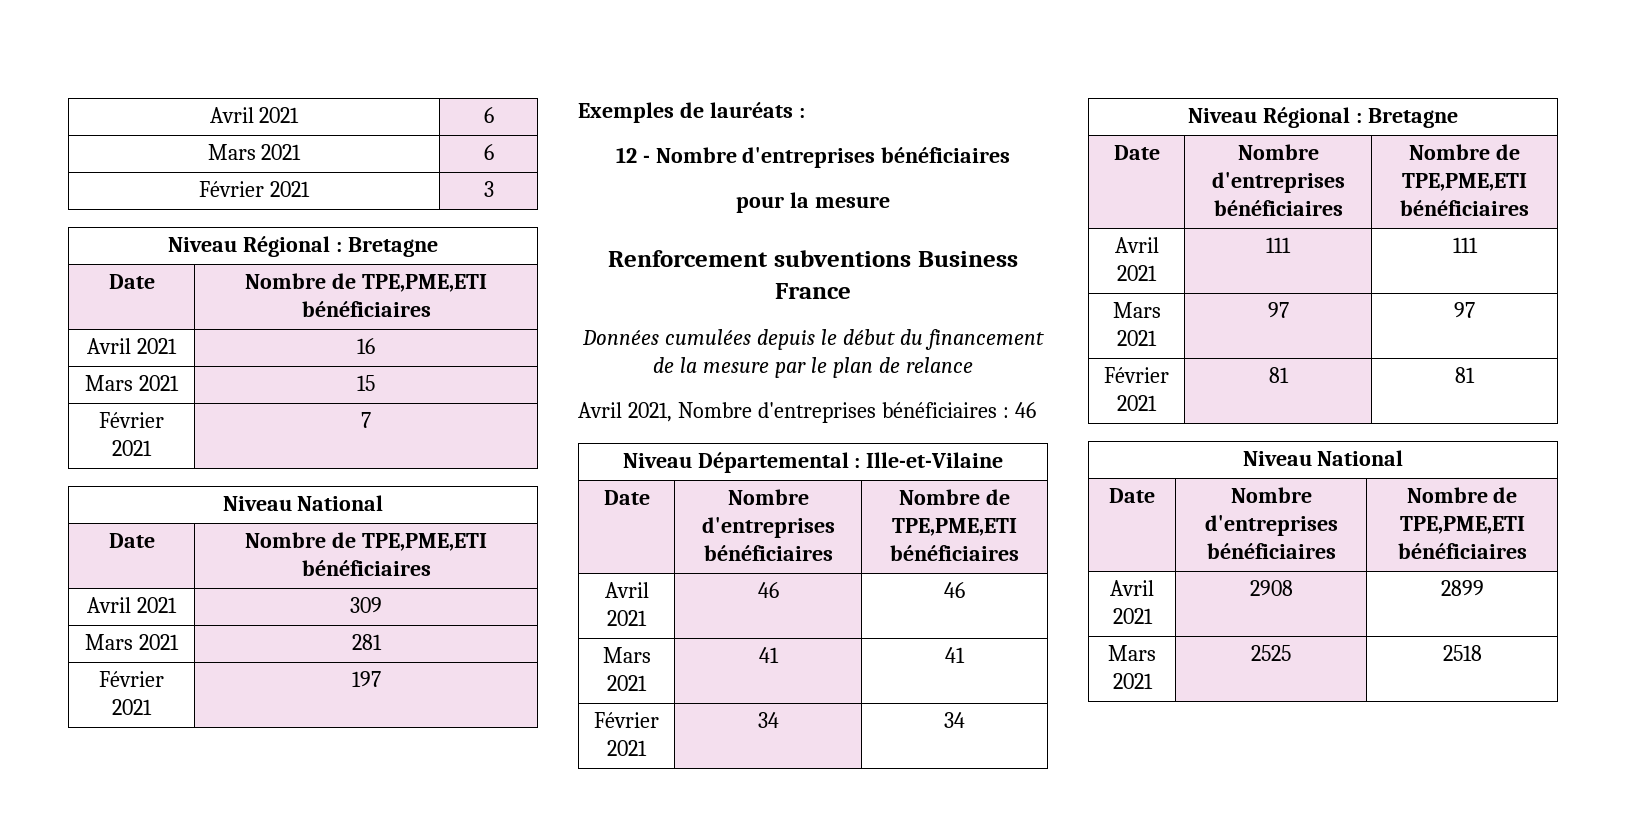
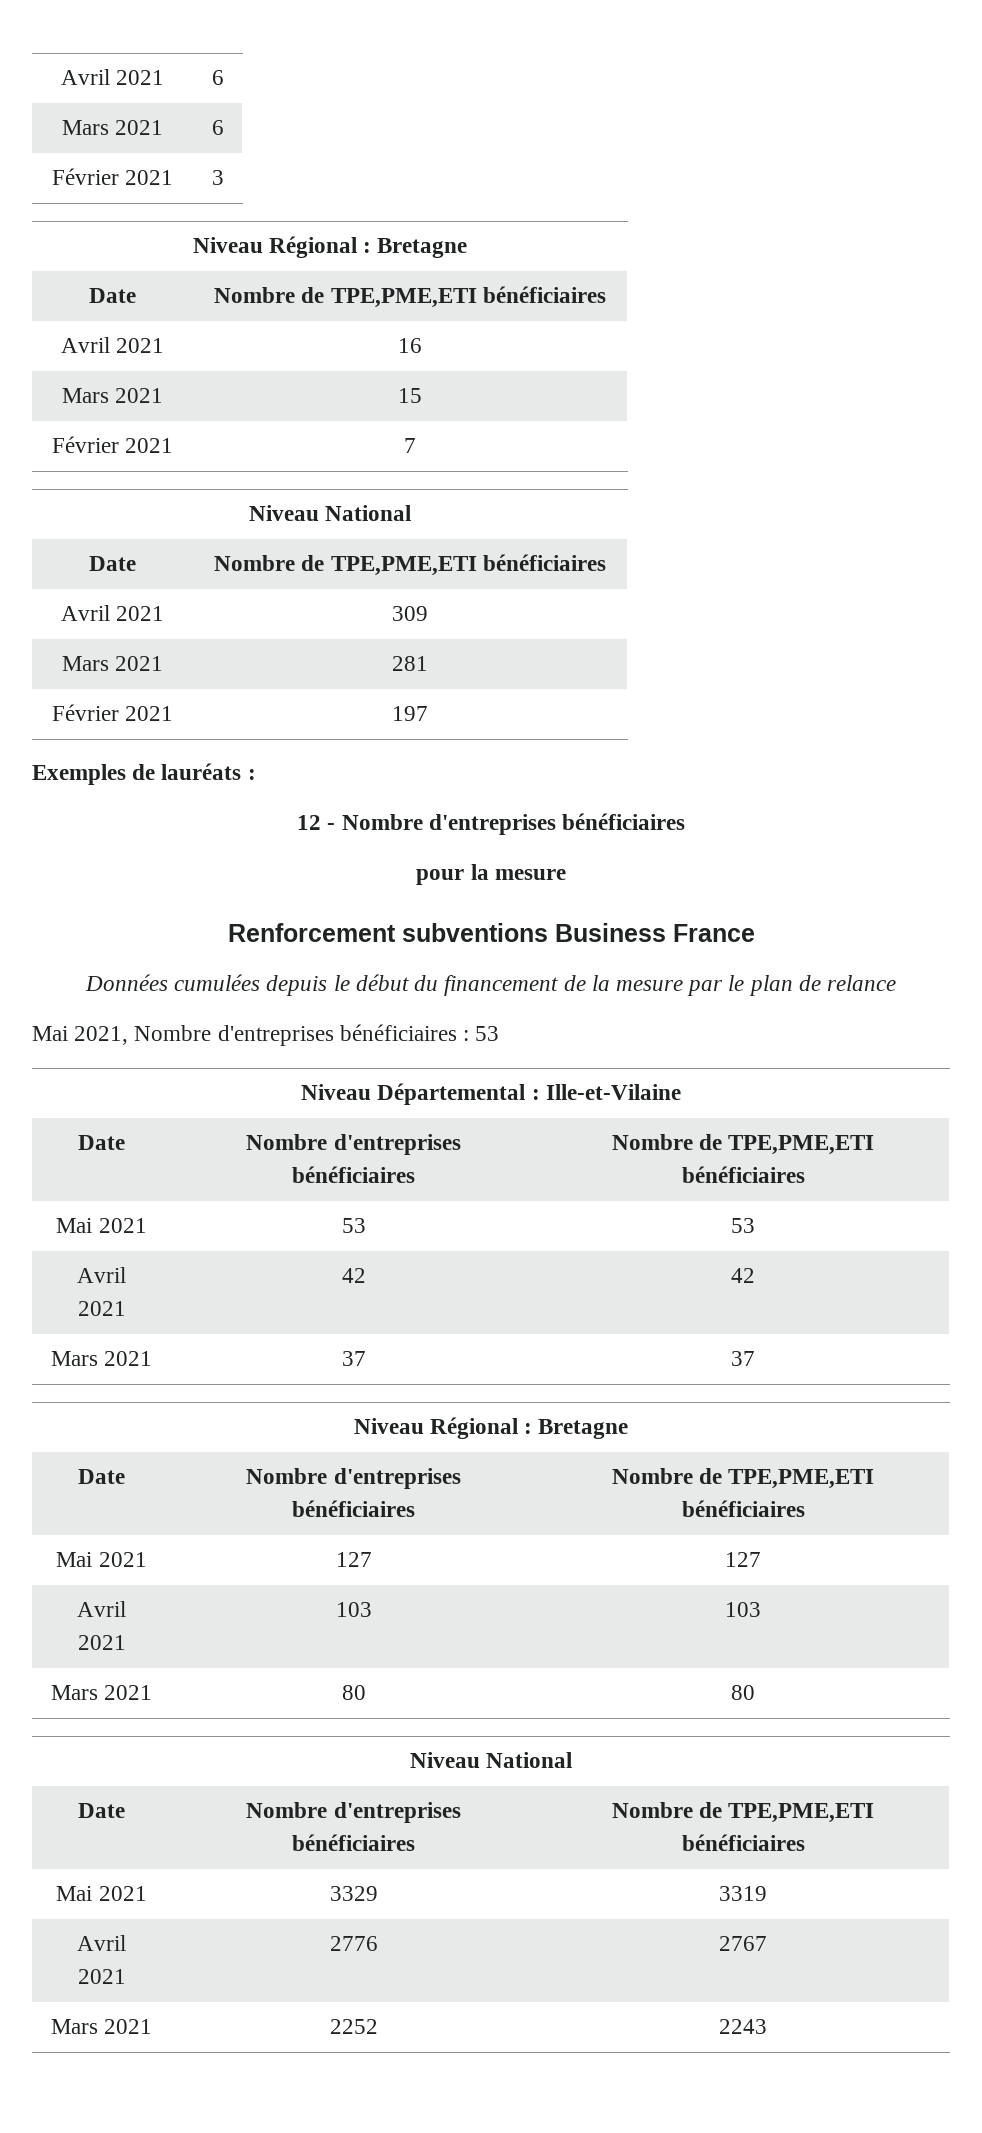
[578,402,622,418] Avril -> [32,1026,68,1041] Mai
[1014,402,1036,418] 46 -> [475,1026,500,1041] 53
[604,582,649,598] [607,610,647,626] [757,582,779,598] [944,582,965,598] [602,647,651,663] [607,675,647,691] [758,647,779,663] [945,647,965,663] [594,712,659,728] [607,740,647,756] [757,712,779,728] [944,712,965,728] // Avril 2021 | 46 | 46 // Mars 2021 | 41 | 41 // Février 2021 | 34 | 34 -> [56,1218,147,1233] [341,1218,366,1233] [731,1218,755,1233] [77,1267,126,1283] [77,1301,126,1316] [341,1268,366,1283] [731,1268,755,1283] [50,1351,153,1366] [341,1351,366,1366] [731,1351,755,1366] // Mai 2021 | 53 | 53 // Avril 2021 | 42 | 42 // Mars 2021 | 37 | 37
[1114,237,1159,253] [1117,265,1157,281] [1266,237,1291,253] [1452,237,1478,253] [1112,302,1161,318] [1117,330,1157,346] [1267,302,1289,318] [1454,302,1475,318] [1104,367,1169,383] [1117,395,1157,411] [1268,367,1289,383] [1455,367,1475,383] // Avril 2021 | 111 | 111 // Mars 2021 | 97 | 97 // Février 2021 | 81 | 81 -> [56,1552,147,1567] [335,1552,372,1567] [725,1552,761,1567] [77,1601,126,1617] [77,1635,126,1650] [335,1602,372,1617] [725,1602,761,1617] [50,1685,153,1700] [341,1685,366,1700] [731,1685,755,1700] // Mai 2021 | 127 | 127 // Avril 2021 | 103 | 103 // Mars 2021 | 80 | 80
[1110,580,1154,596] [1112,608,1153,624] [1249,580,1293,596] [1440,580,1484,596] [1108,645,1156,661] [1112,673,1153,689] [1251,645,1291,661] [1442,645,1482,661] // Avril 2021 | 2908 | 2899 // Mars 2021 | 2525 | 2518 -> [56,1886,147,1901] [329,1886,378,1901] [719,1886,767,1901] [77,1935,126,1951] [77,1969,126,1984] [329,1936,378,1951] [719,1936,767,1951] [50,2019,153,2034] [329,2019,378,2034] [719,2019,767,2034] // Mai 2021 | 3329 | 3319 // Avril 2021 | 2776 | 2767 // Mars 2021 | 2252 | 2243

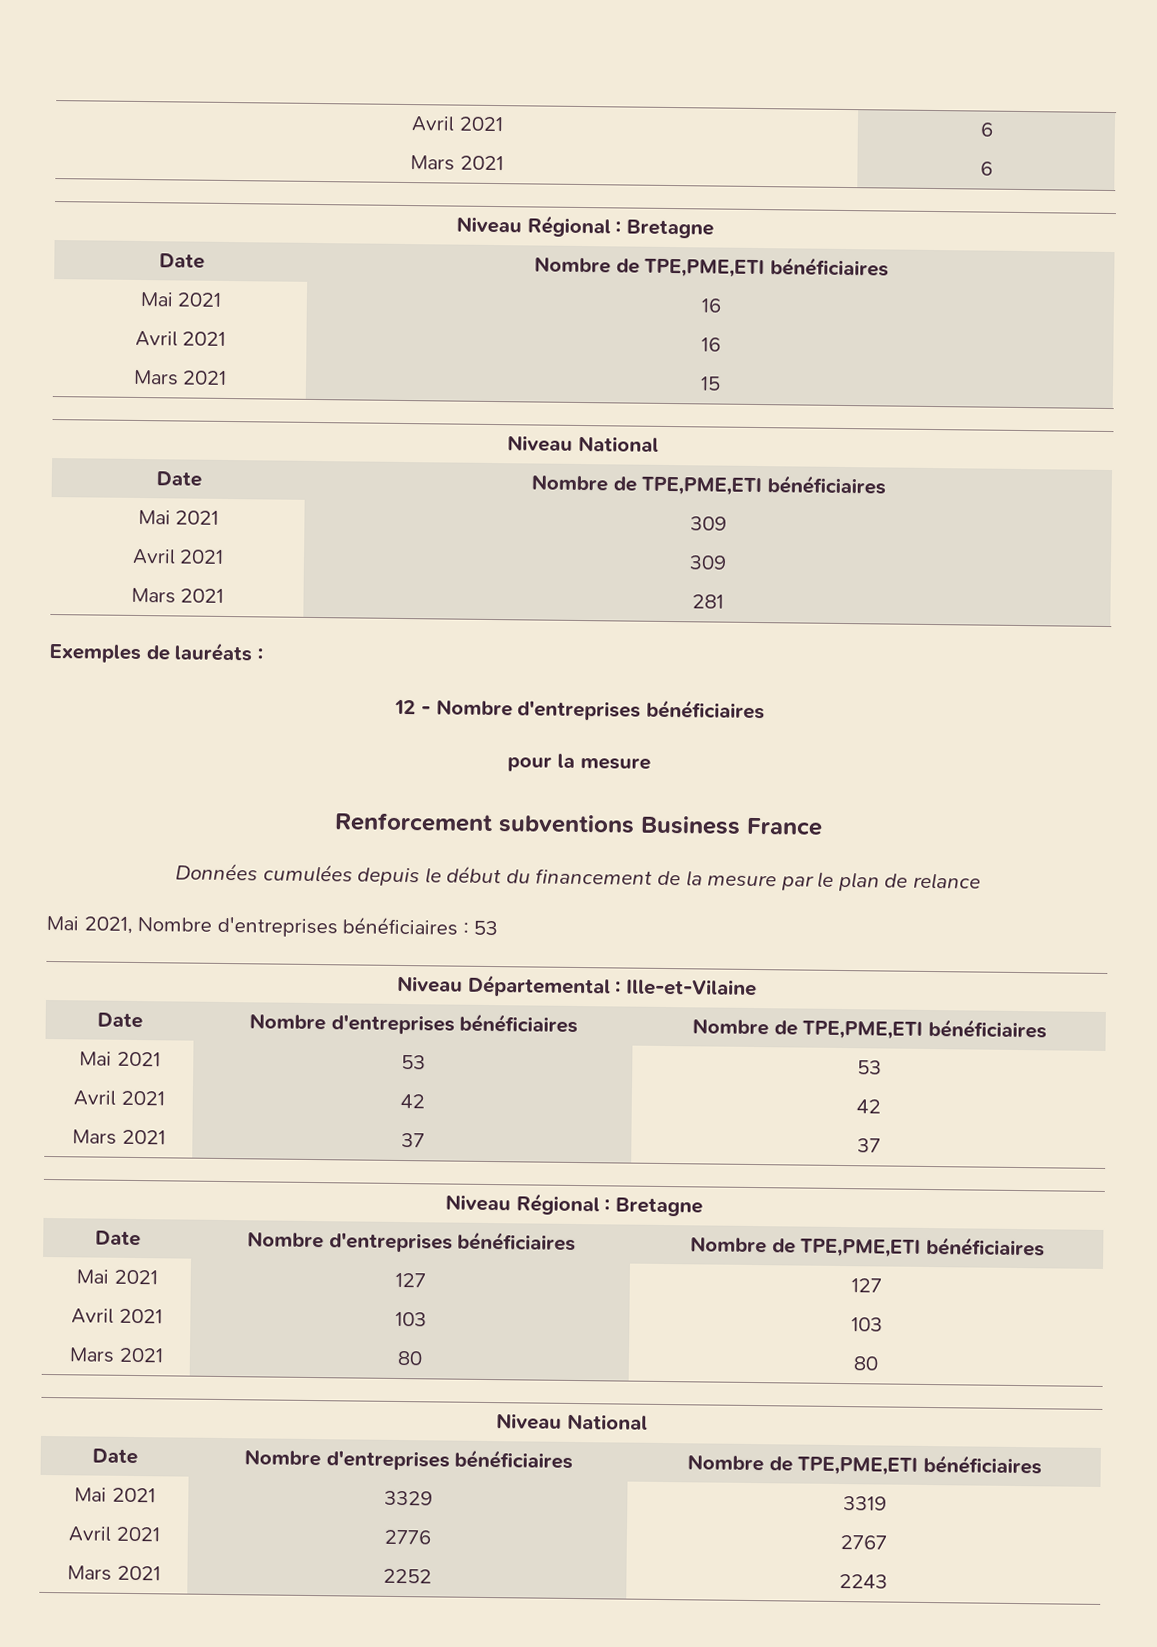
[51,168,174,185] [211,170,224,185] // Février 2021 | 3 -> (993, 168) none
(606, 294) none -> [139,291,222,307] [700,298,721,313] // Mai 2021 | 16
[51,436,174,453] [404,438,416,453] // Février 2021 | 7 -> (721, 383) none
(606, 562) none -> [137,509,220,525] [690,516,727,531] // Mai 2021 | 309
[51,704,174,721] [392,706,428,721] // Février 2021 | 197 -> (724, 601) none

